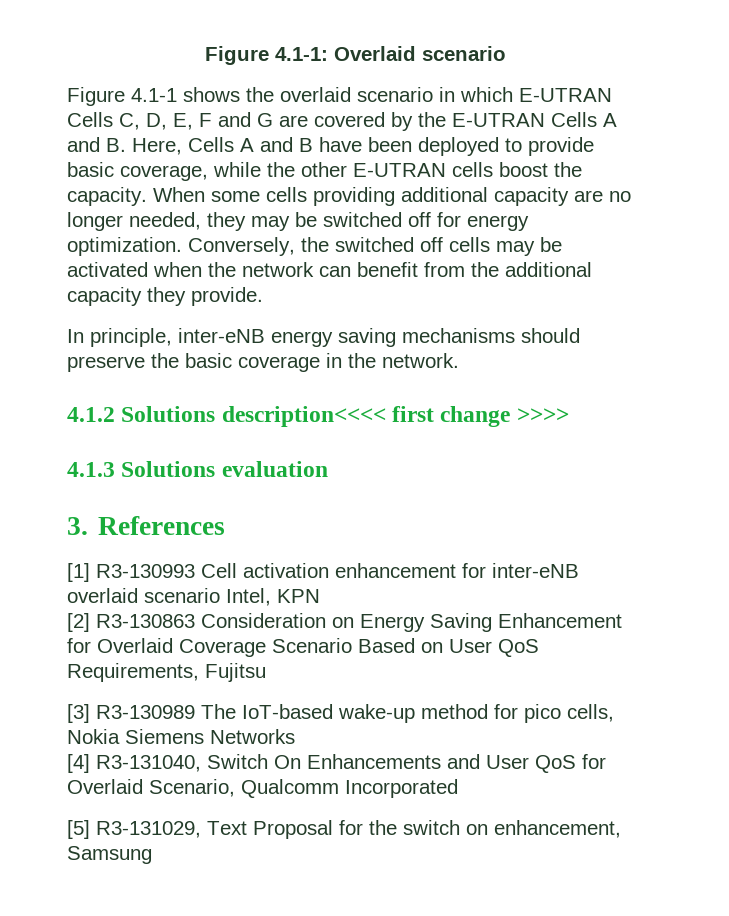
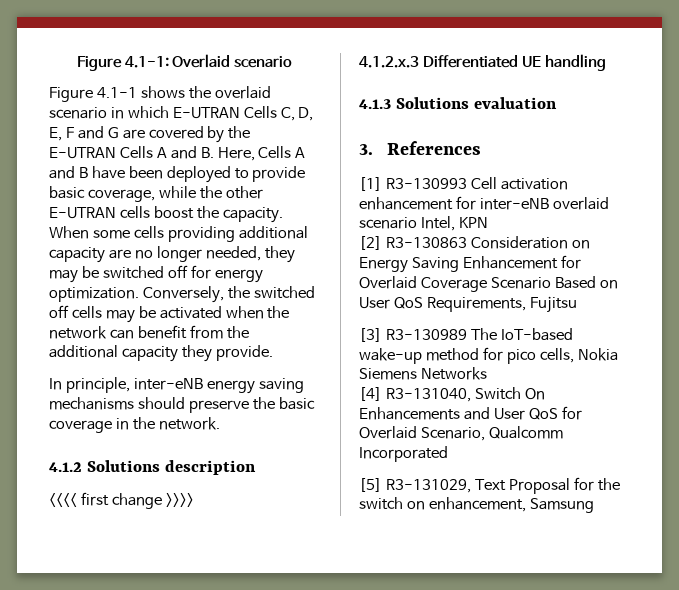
[221,406,386,427] description<<<< -> [165,460,257,475] [49,493,77,507] description // <<<<
(569, 415) none -> [359,54,606,71] // 4.1.2.x.3 Differentiated UE handling

